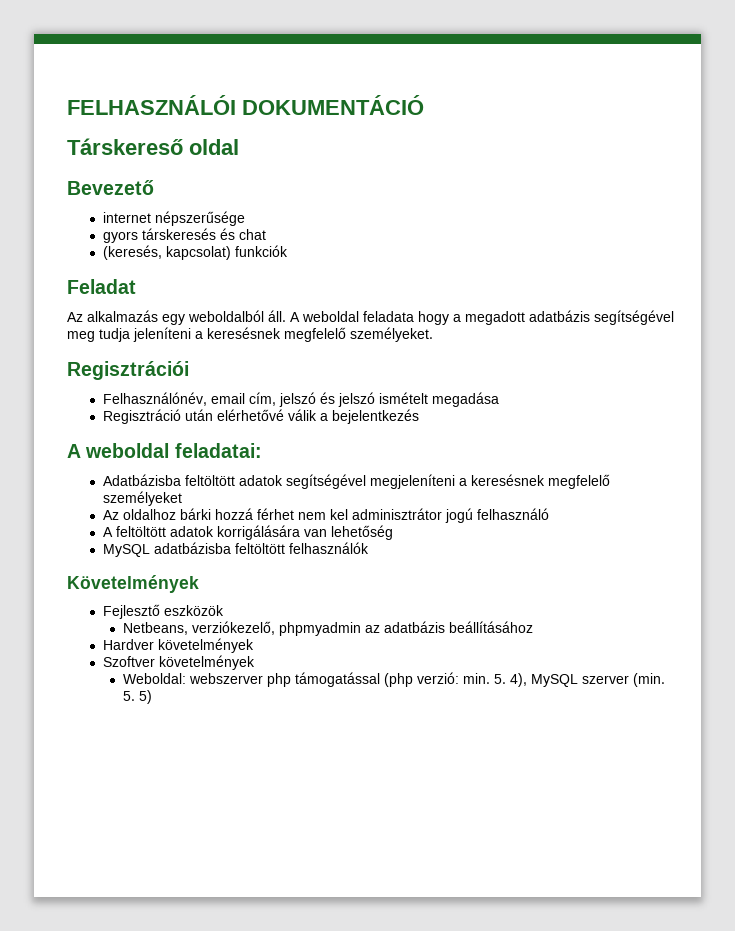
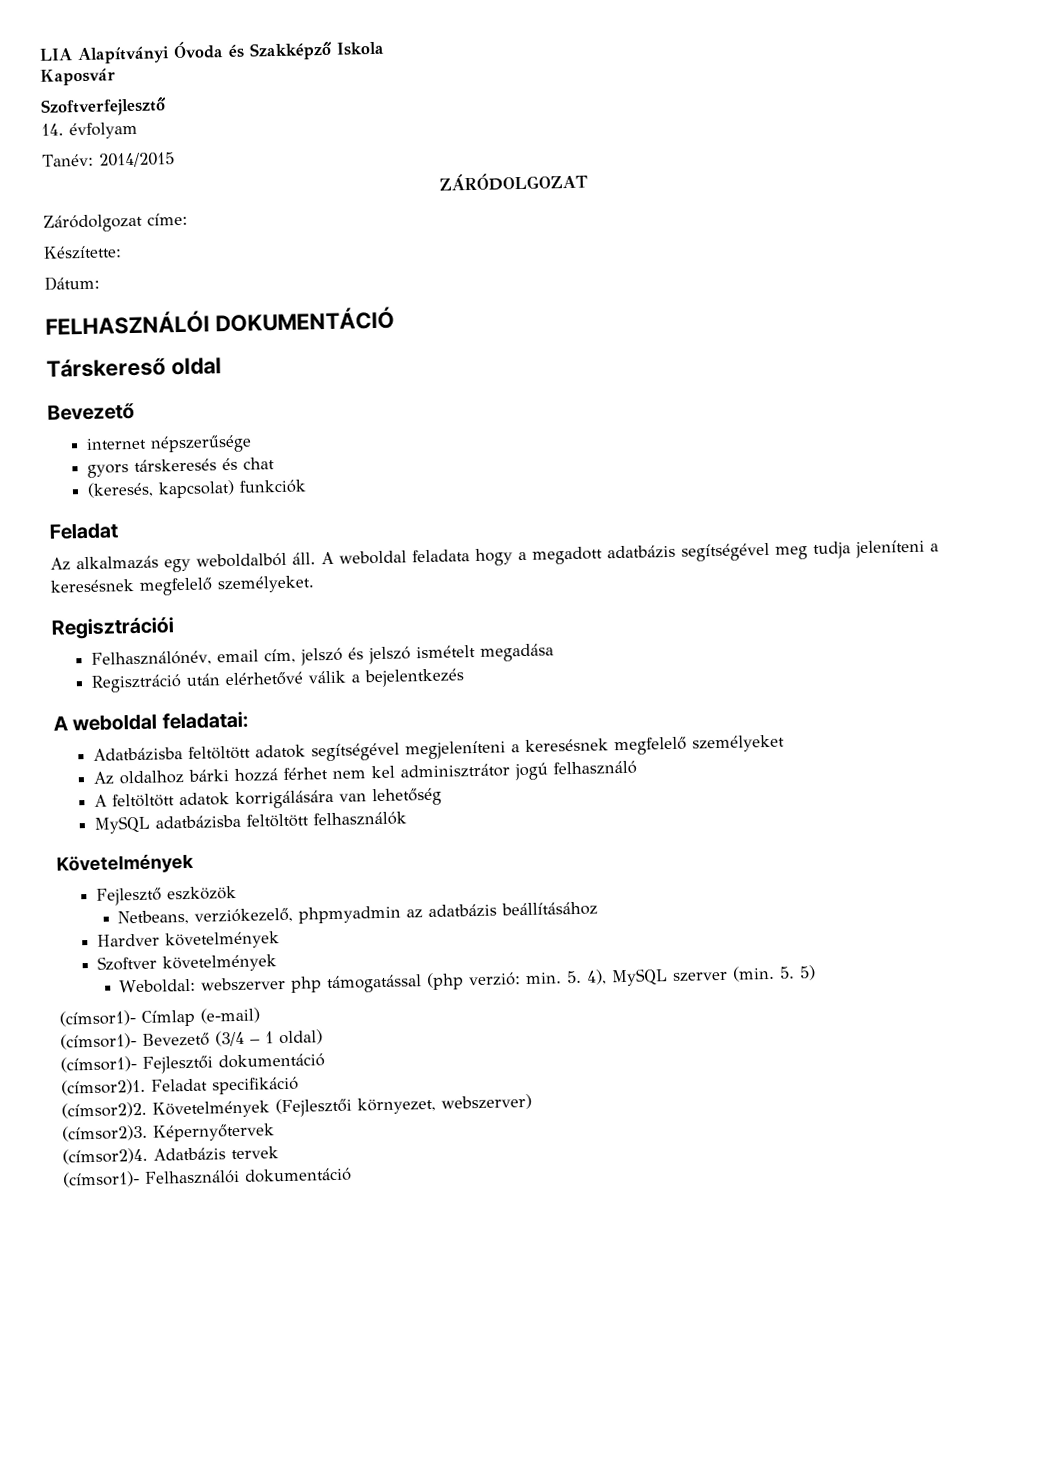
(67, 105) none -> [39,41,385,65] [40,68,116,86] [40,97,167,117] [41,121,138,140] [42,152,175,168] [438,171,588,192] [43,212,188,233] [43,245,122,260] [44,275,100,291] LIA Alapítványi Óvoda és Szakképző Iskola // Kaposvár // Szoftverfejlesztő // 14. évfolyam // Tanév: 2014/2015 // ZÁRÓDOLGOZAT // Záródolgozat címe: // Készítette: // Dátum: //
(153, 697) none -> [59,1007,260,1027] [60,1029,323,1050] [60,1053,325,1074] [61,1076,299,1096] [61,1093,532,1119] [62,1123,275,1142] [62,1146,279,1165] [62,1167,352,1188] // (címsor1)- Címlap (e-mail) // (címsor1)- Bevezető (3/4 – 1 oldal) // (címsor1)- Fejlesztői dokumentáció // (címsor2)1. Feladat specifikáció // (címsor2)2. Követelmények (Fejlesztői környezet, webszerver) // (címsor2)3. Képernyőtervek // (címsor2)4. Adatbázis tervek // (címsor1)- Felhasználói dokumentáció

